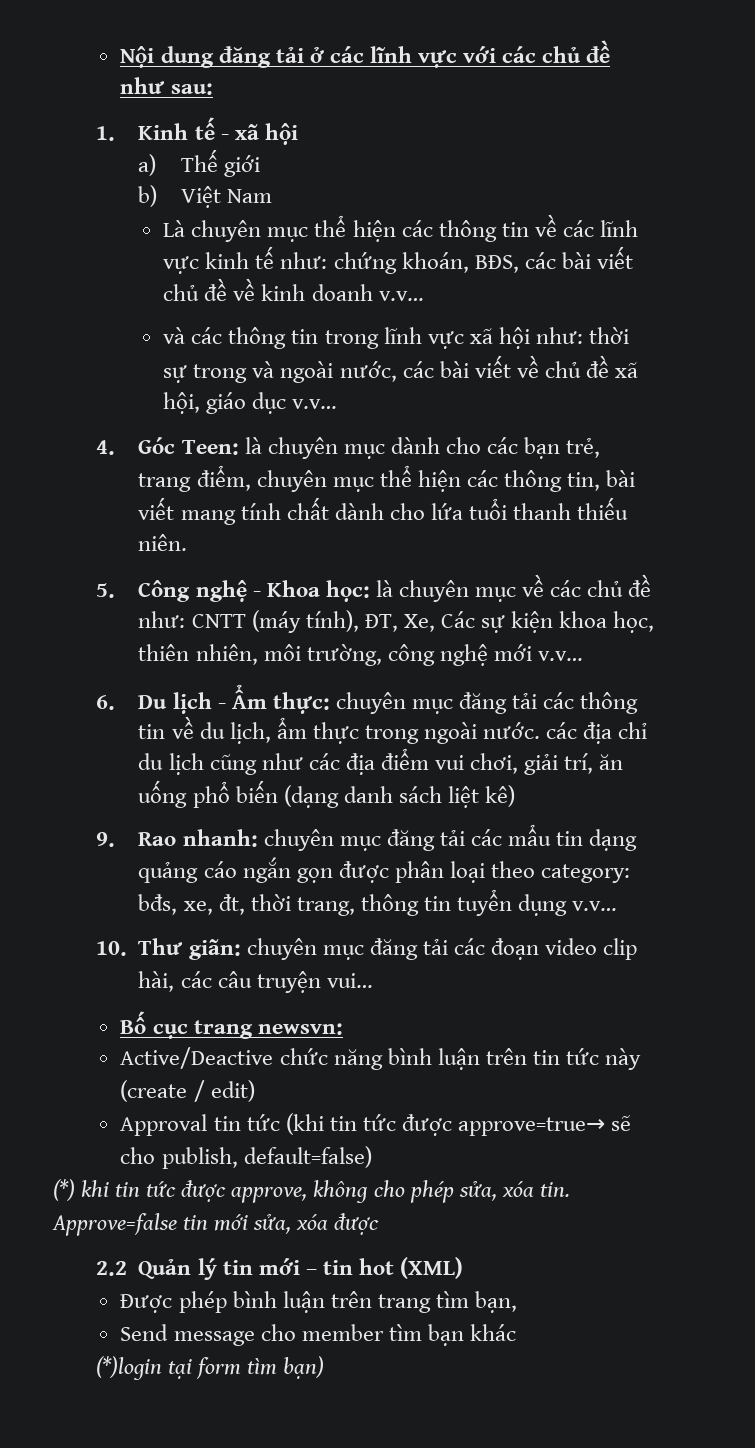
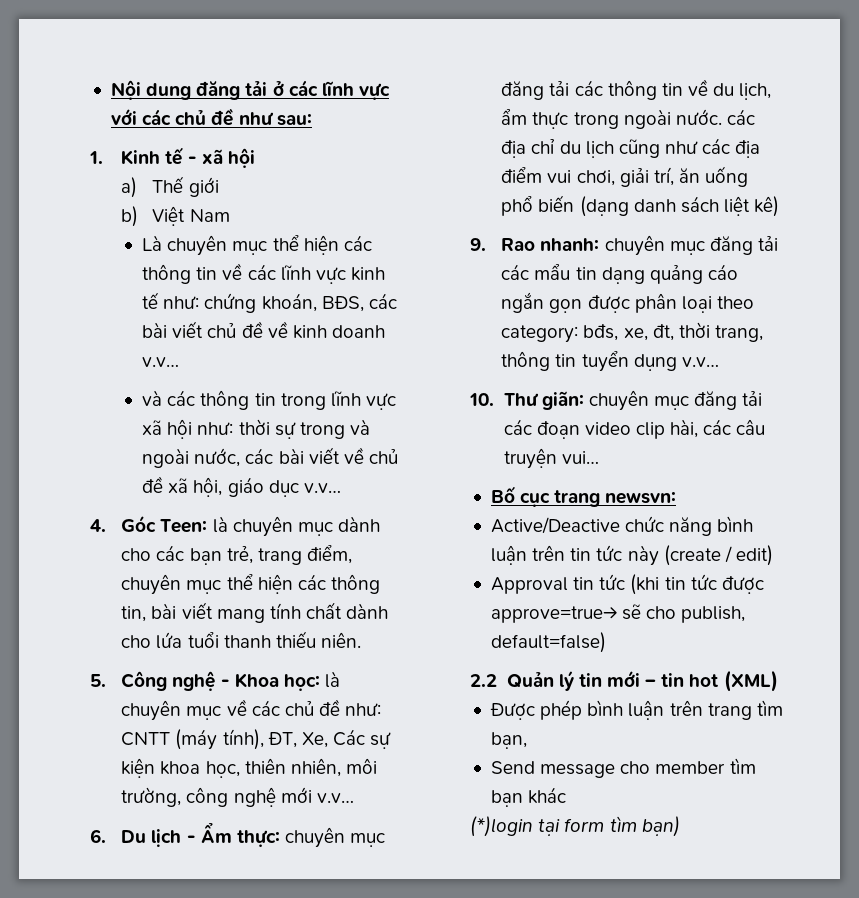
[53,1179,570,1203] [52,1213,380,1236] // (*) khi tin tức được approve, không cho phép sửa, xóa tin. Approve=false tin mới sửa, xóa được -> (607, 642) none

